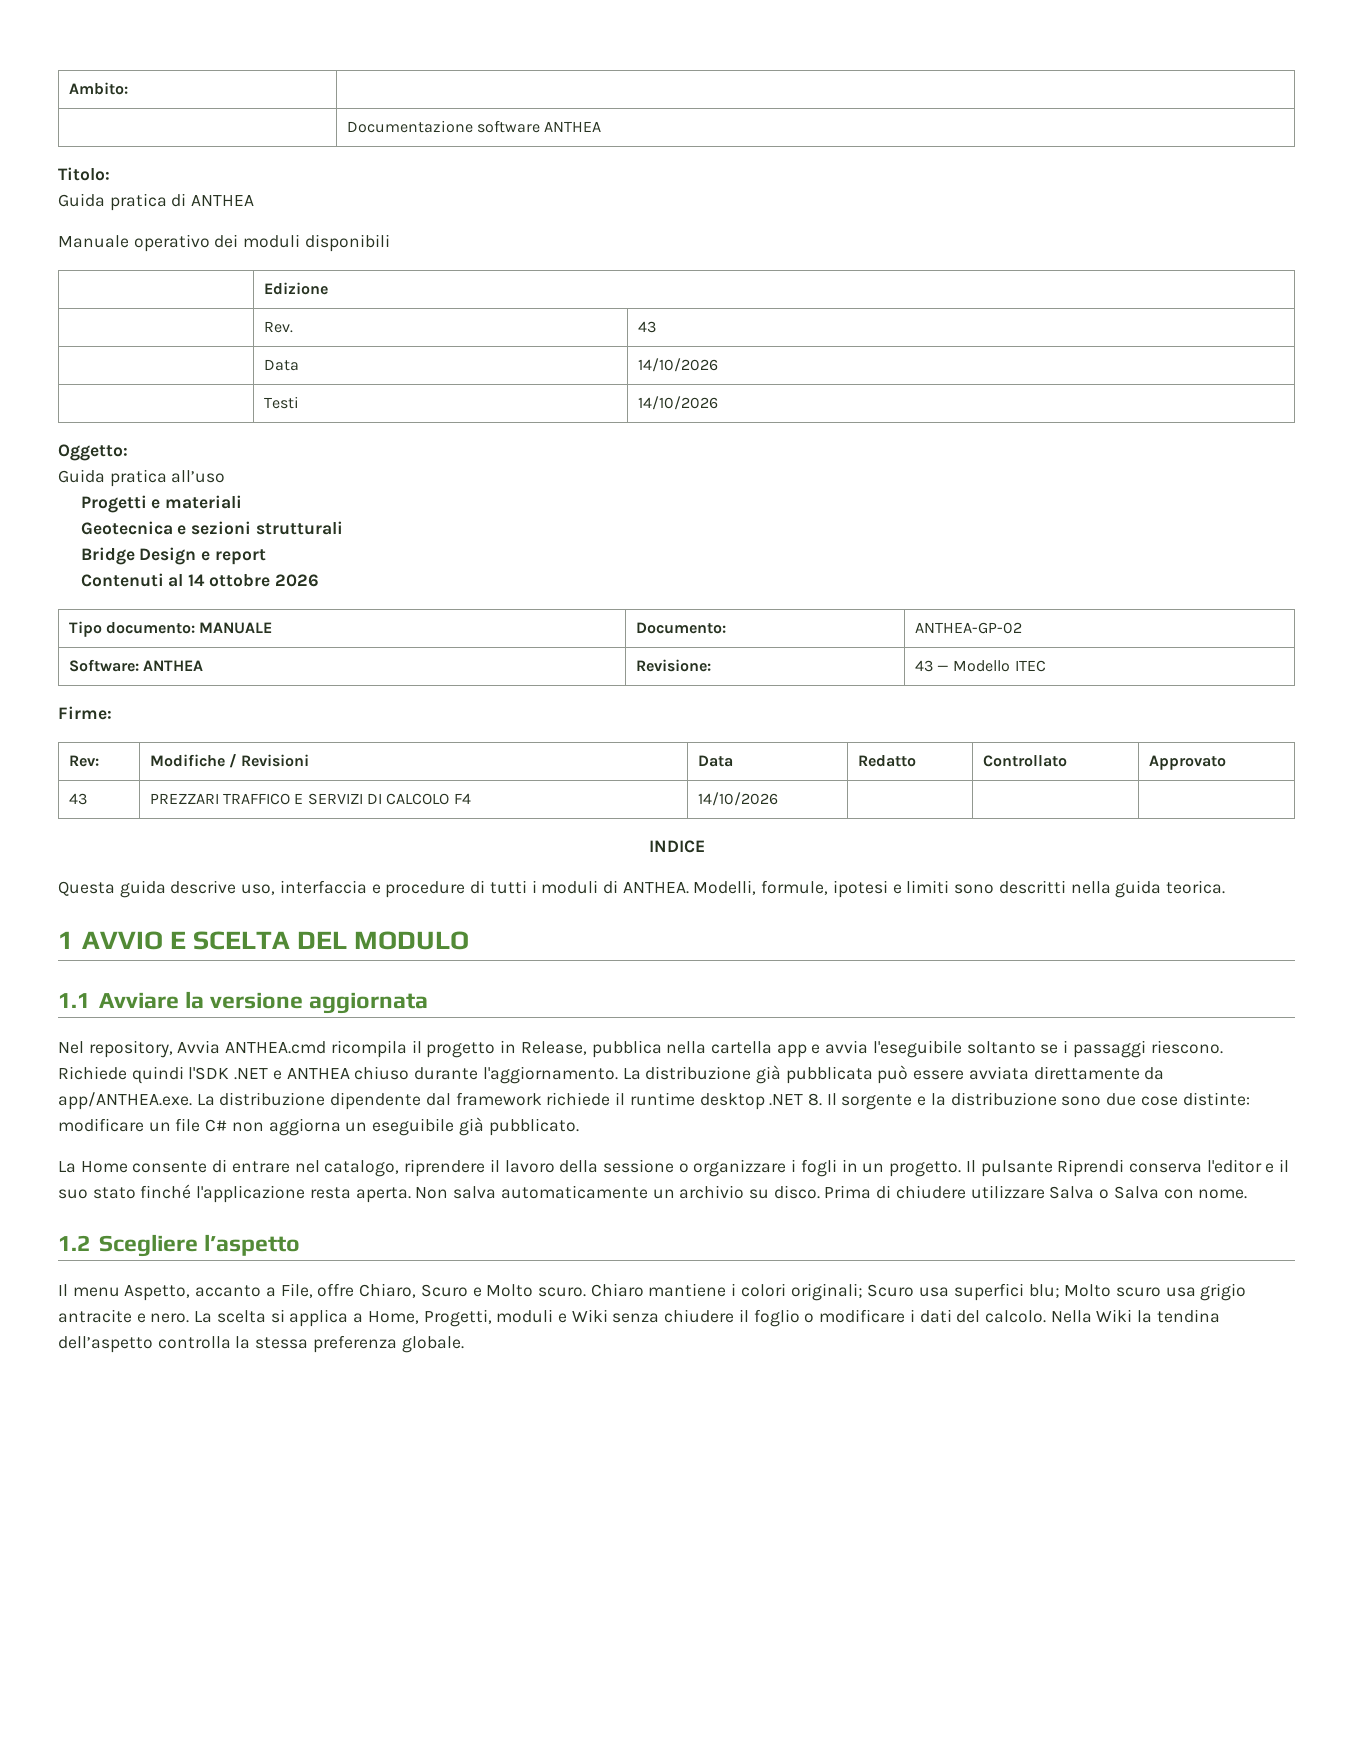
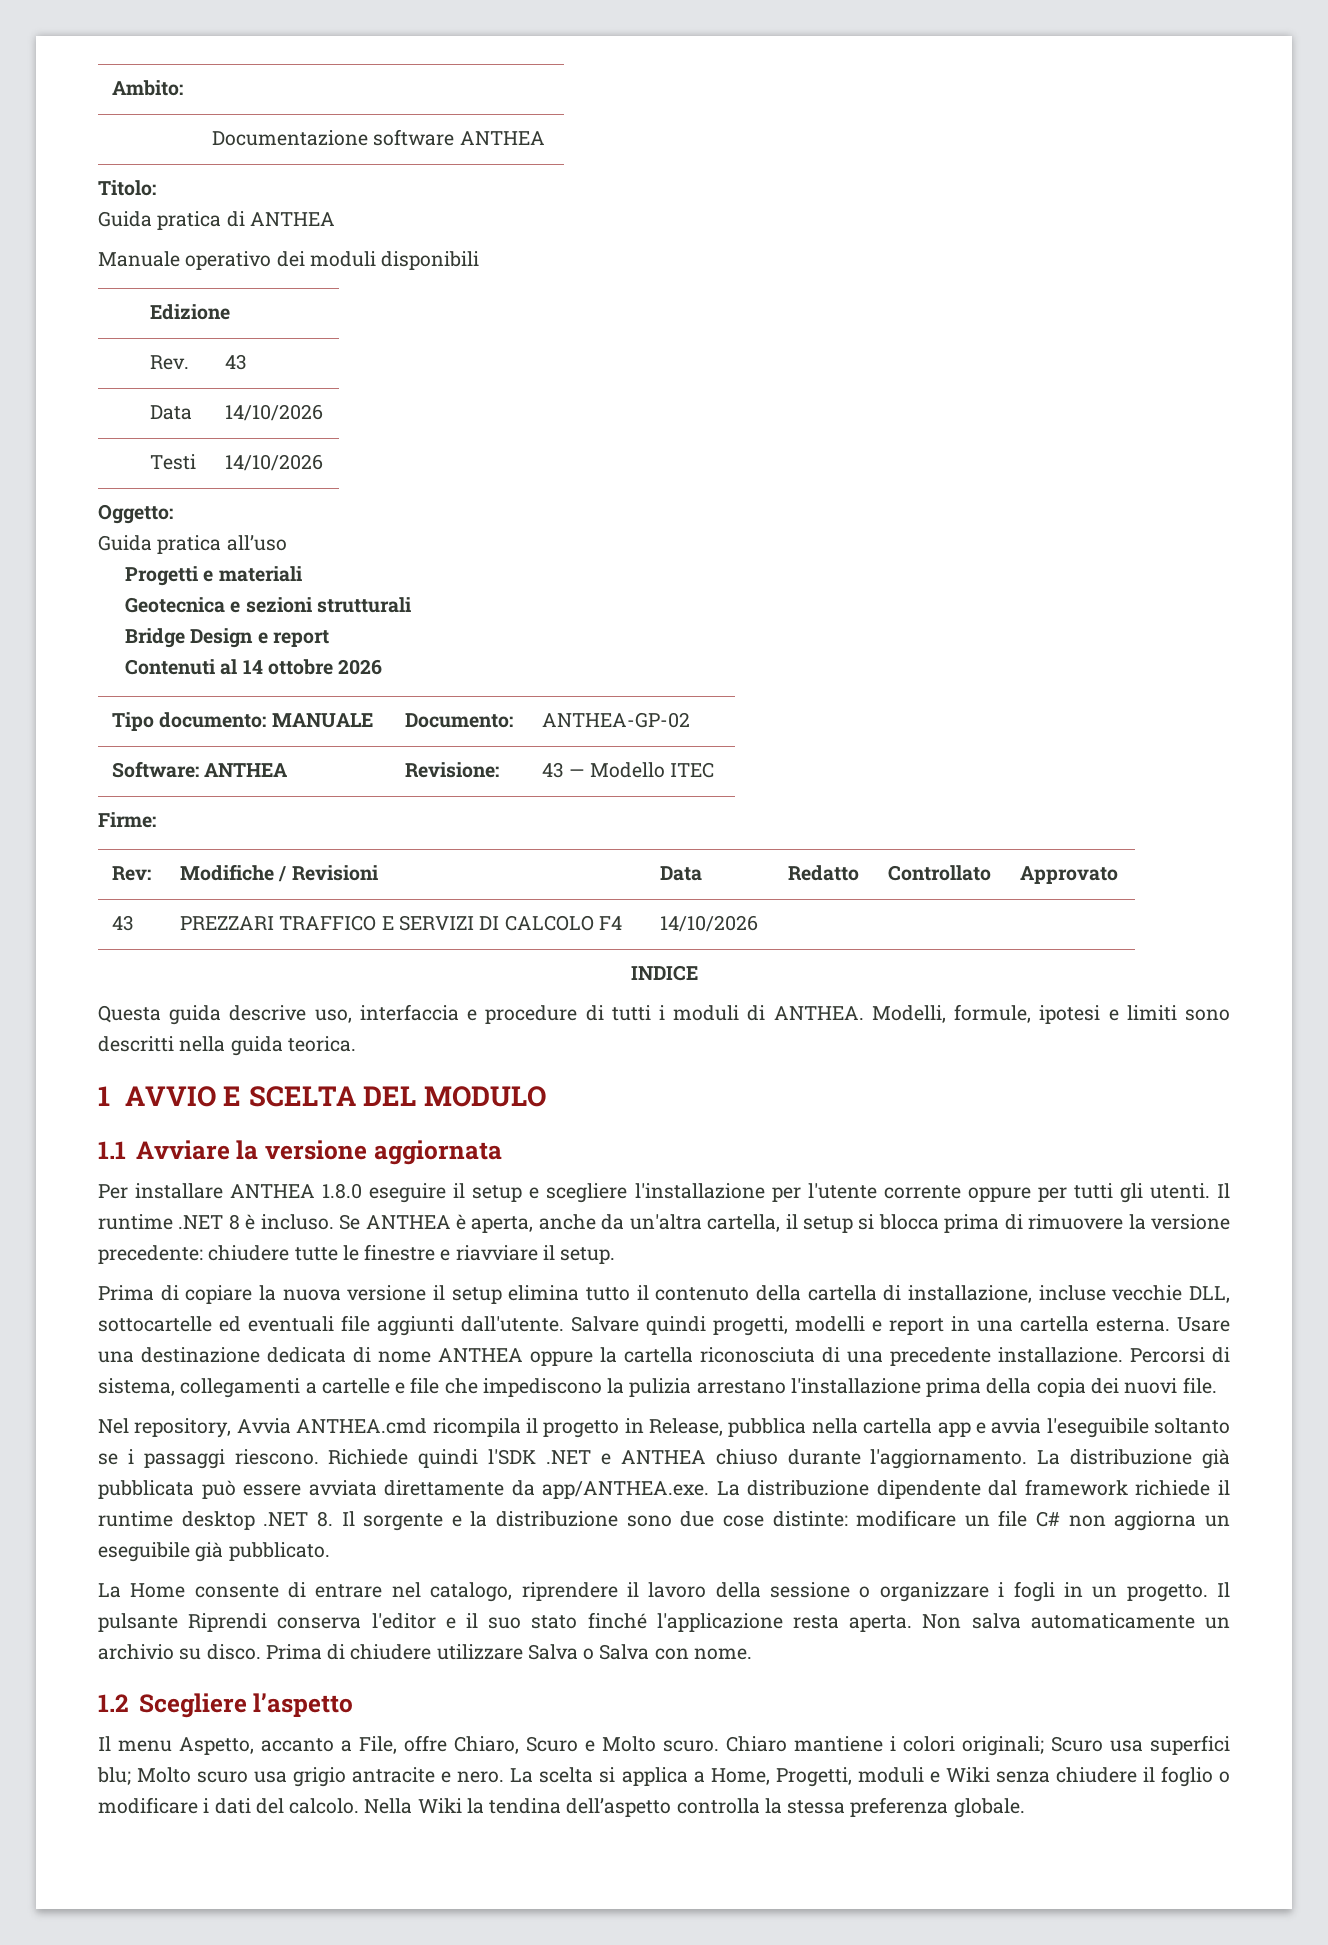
(429, 1003) none -> [98,1183,1230,1203] [98,1214,1230,1233] [98,1244,616,1264] [98,1285,1230,1304] [98,1315,1230,1336] [98,1347,1230,1366] [98,1377,1217,1398] // Per installare ANTHEA 1.8.0 eseguire il setup e scegliere l'installazione per l'utente corrente oppure per tutti gli utenti. Il runtime .NET 8 è incluso. Se ANTHEA è aperta, anche da un'altra cartella, il setup si blocca prima di rimuovere la versione precedente: chiudere tutte le finestre e riavviare il setup. // Prima di copiare la nuova versione il setup elimina tutto il contenuto della cartella di installazione, incluse vecchie DLL, sottocartelle ed eventuali file aggiunti dall'utente. Salvare quindi progetti, modelli e report in una cartella esterna. Usare una destinazione dedicata di nome ANTHEA oppure la cartella riconosciuta di una precedente installazione. Percorsi di sistema, collegamenti a cartelle e file che impediscono la pulizia arrestano l'installazione prima della copia dei nuovi file.

